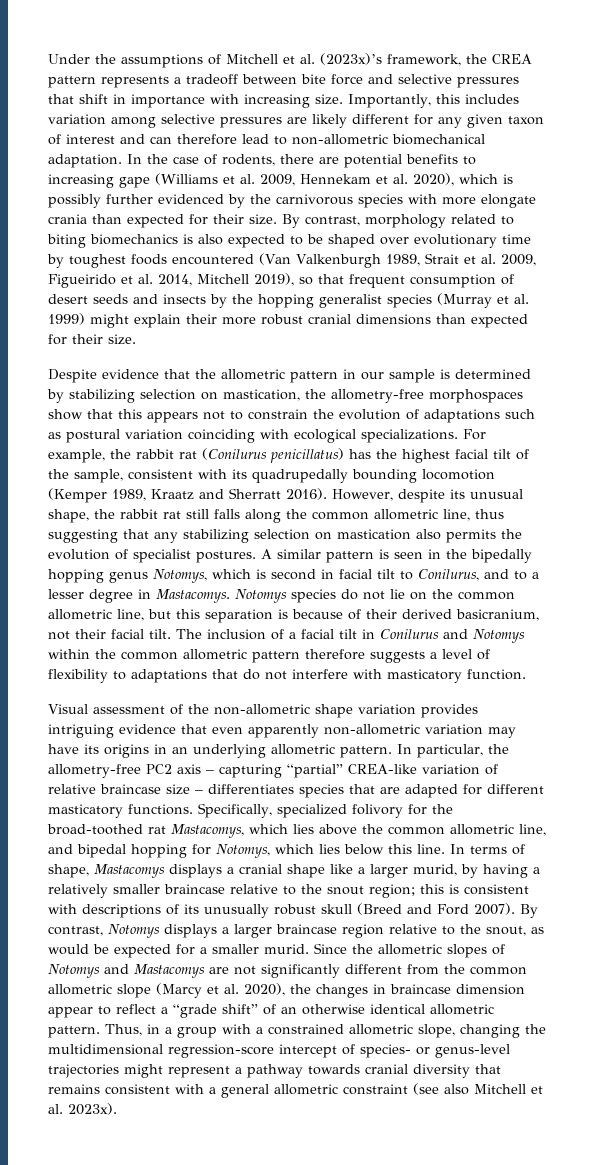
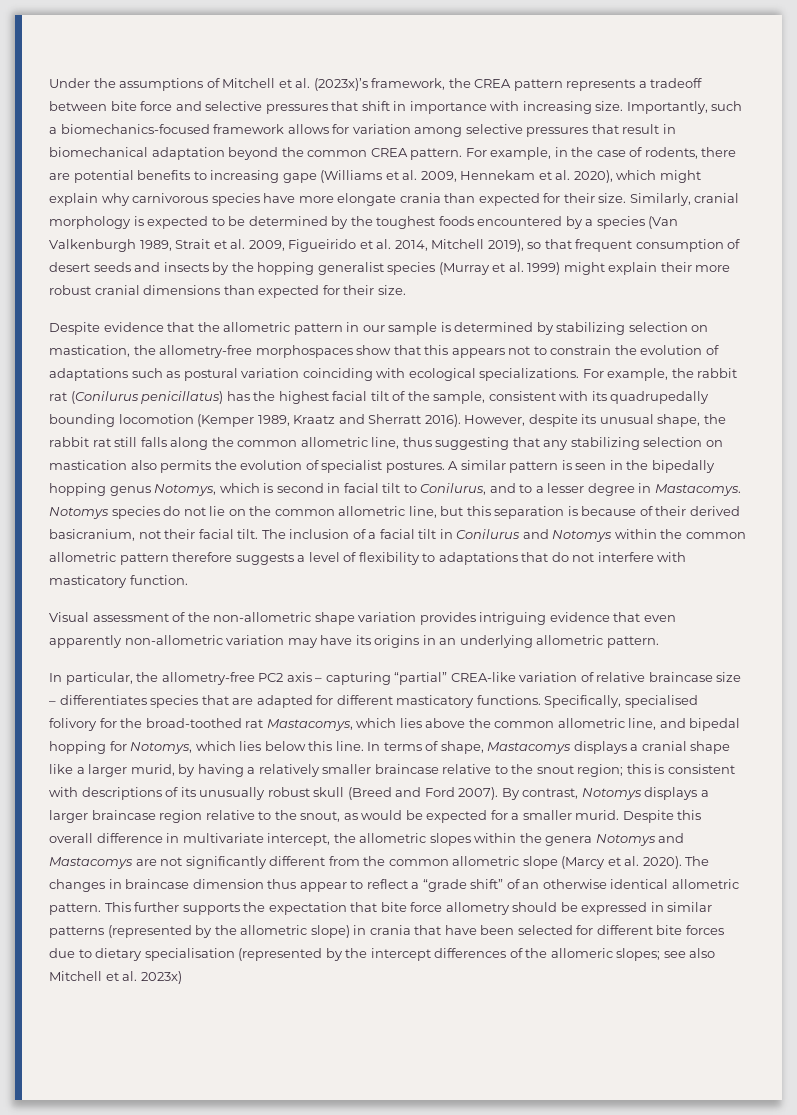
[435,94,519,104] [48,114,544,128] [48,134,485,145] [48,154,142,168] this includes variation among selective pressures are likely different for any given taxon of interest and can therefore lead to non-allometric biomechanical adaptation. In -> [711,101,743,111] [49,124,676,137] [49,147,568,160] such a biomechanics-focused framework allows for variation among selective pressures that result in biomechanical adaptation beyond the common CREA pattern. For example, in
[503,174,513,184] [48,194,271,208] is possibly further evidenced by the -> [659,170,701,183] [49,193,130,206] might explain why
[408,194,437,204] with -> [263,193,296,203] have
[282,214,514,228] [47,234,531,248] [47,254,254,268] By contrast, morphology related to biting biomechanics is also expected to be shaped over evolutionary time by toughest foods encountered -> [629,193,740,206] [49,216,645,229] Similarly, cranial morphology is expected to be determined by the toughest foods encountered by a species
(392, 752) none -> (659, 642) //
[276,804,347,818] specialized -> [624,695,698,708] specialised
[314,943,505,958] Since the allometric slopes of -> [622,810,702,823] [49,833,593,846] Despite this overall difference in multivariate intercept, the allometric slopes within the genera
[244,983,311,996] 2020), the -> [642,856,710,869] 2020). The
(525, 989) none -> [267,879,297,889] thus
[105,1024,546,1038] [48,1044,510,1058] [48,1064,501,1078] [48,1083,439,1098] Thus, in a group with a constrained allometric slope, changing the multidimensional regression-score intercept of species- or genus-level trajectories might represent a pathway towards cranial diversity that remains consistent with a general allometric constraint (see -> [104,902,713,915] [49,925,724,938] [49,948,686,961] This further supports the expectation that bite force allometry should be expressed in similar patterns (represented by the allometric slope) in crania that have been selected for different bite forces due to dietary specialisation (represented by the intercept differences of the allomeric slopes; see
[68,1103,117,1115] 2023x). -> [140,971,182,984] 2023x)

